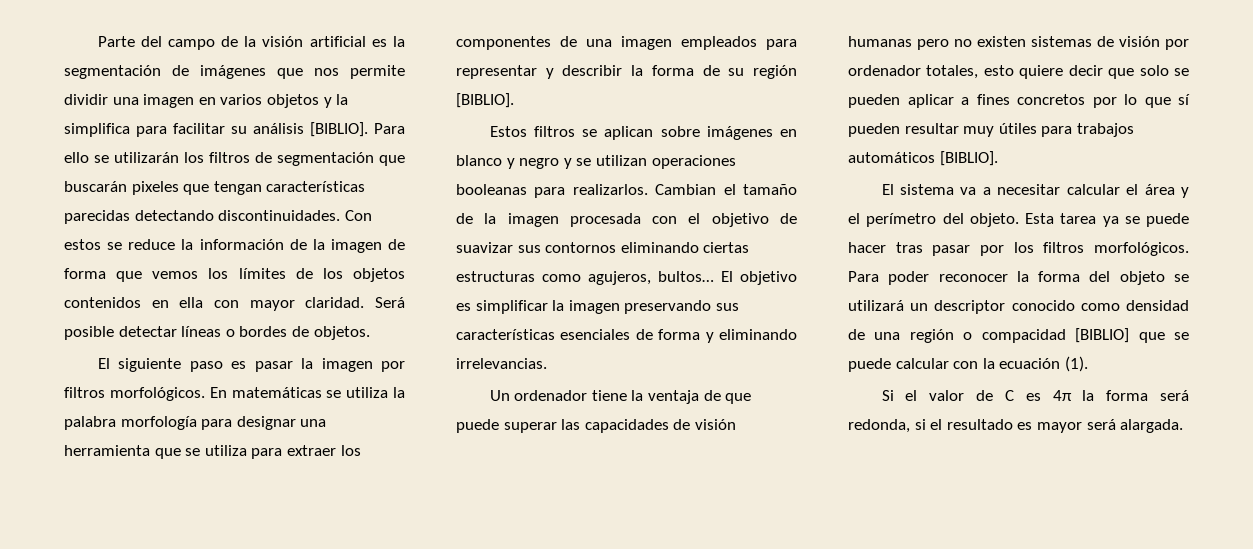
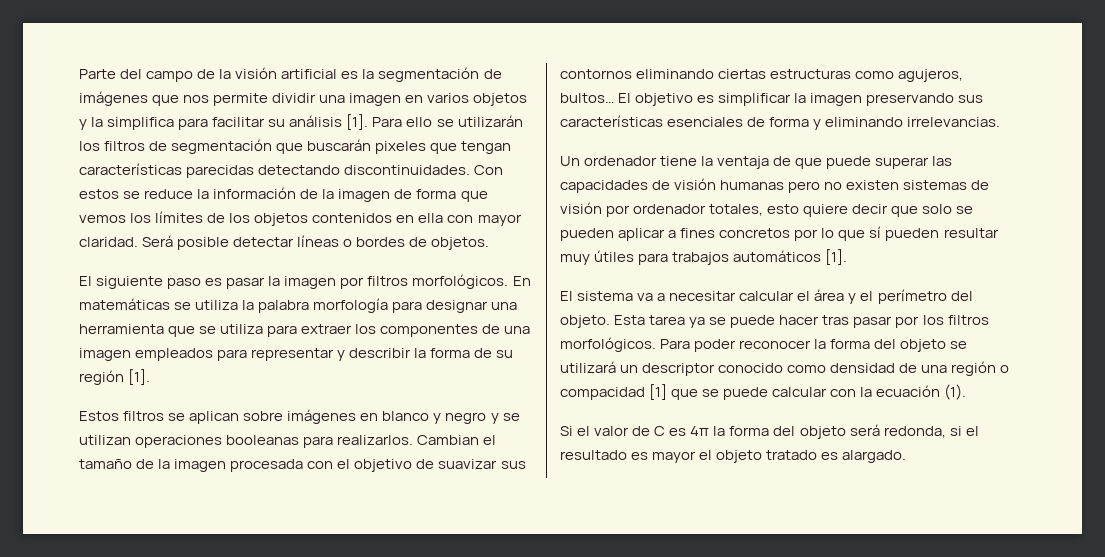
[310,122,368,137] [BIBLIO]. -> [346,114,369,130] [1].
[456,93,514,108] [BIBLIO]. -> [128,369,151,385] [1].
[939,151,998,166] [BIBLIO]. -> [825,249,848,265] [1].
[1075,328,1130,343] [BIBLIO] -> [649,384,668,400] [1]
(1149, 395) none -> [773,426,846,439] del objeto
[1086,419,1184,433] será alargada. -> [699,450,907,463] el objeto tratado es alargado.

